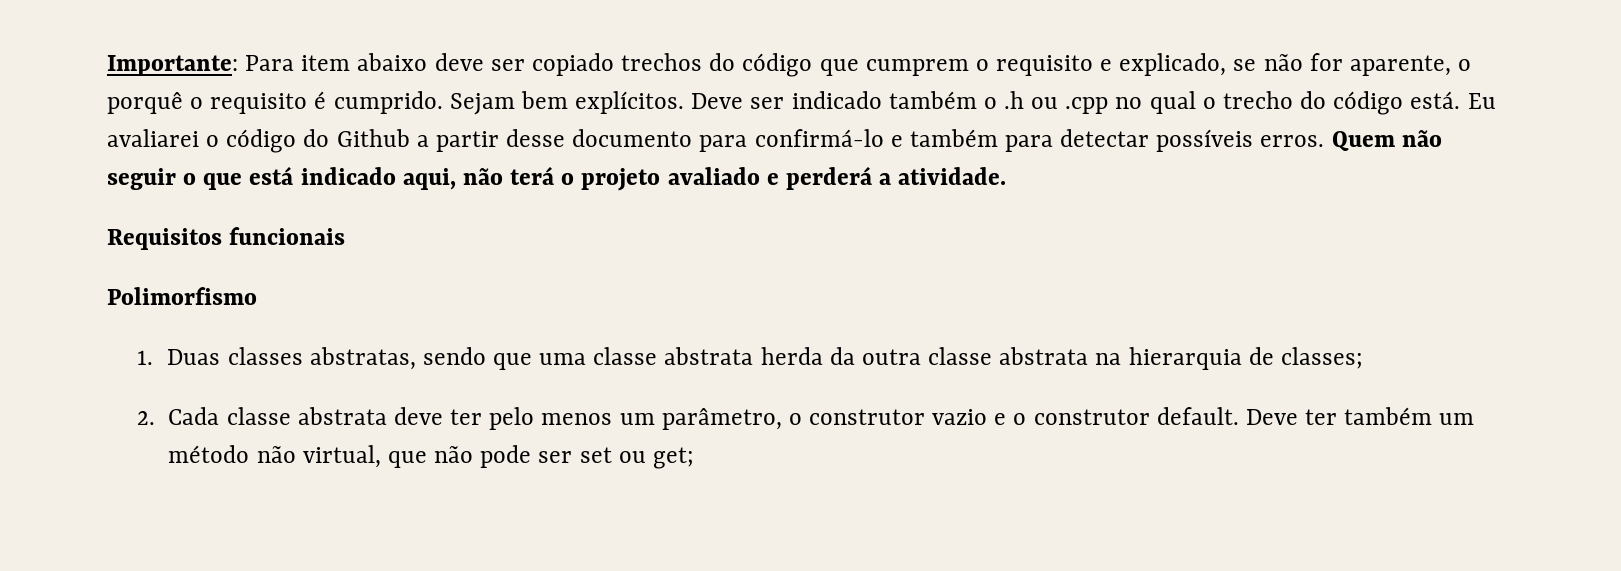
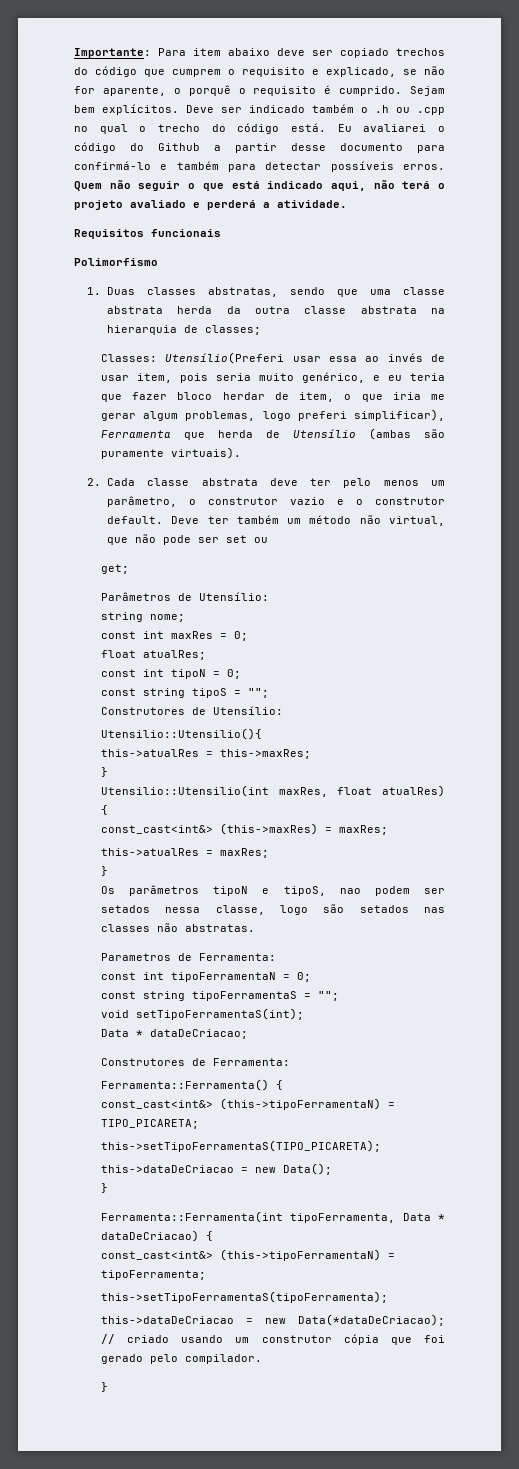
(1363, 358) none -> [100,352,445,364] [100,372,445,383] [100,392,445,402] [100,409,445,421] [100,428,445,440] [100,447,241,459] // Classes: Utensílio(Preferi usar essa ao invés de usar item, pois seria muito genérico, e eu teria que fazer bloco herdar de item, o que iria me gerar algum problemas, logo preferi simplificar), Ferramenta que herda de Utensílio (ambas são puramente virtuais).
(646, 457) none -> (268, 540) //
(694, 458) none -> [100,592,269,601] [100,612,185,622] [100,631,248,641] [100,650,206,660] [100,669,241,679] [100,688,269,698] [100,706,283,715] [100,728,262,740] [100,749,311,759] [100,767,108,777] [100,785,445,797] [100,805,108,815] [100,823,388,835] [100,848,269,858] [100,866,108,876] [100,885,445,896] [100,904,445,915] [100,923,255,932] [100,953,276,961] [100,972,311,982] [100,991,339,1001] [100,1008,304,1020] [100,1029,248,1039] [100,1058,290,1066] [100,1079,283,1091] [100,1098,395,1110] [100,1119,199,1129] [100,1140,381,1152] [100,1163,332,1175] [100,1183,108,1193] [100,1211,445,1223] [100,1230,213,1242] [100,1249,395,1261] [100,1270,206,1280] [100,1291,388,1303] [100,1314,445,1326] [100,1334,445,1345] [100,1354,262,1364] [100,1382,108,1392] // Parâmetros de Utensílio: // string nome; // const int maxRes = 0; // float atualRes; // const int tipoN = 0; // const string tipoS = ""; // Construtores de Utensílio: // Utensilio::Utensilio(){ // this->atualRes = this->maxRes; // } // Utensilio::Utensilio(int maxRes, float atualRes) { // const_cast<int&> (this->maxRes) = maxRes; // this->atualRes = maxRes; // } // Os parâmetros tipoN e tipoS, nao podem ser setados nessa classe, logo são setados nas classes não abstratas. // Parametros de Ferramenta: // const int tipoFerramentaN = 0; // const string tipoFerramentaS = ""; // void setTipoFerramentaS(int); // Data * dataDeCriacao; // Construtores de Ferramenta: // Ferramenta::Ferramenta() { // const_cast<int&> (this->tipoFerramentaN) = TIPO_PICARETA; // this->setTipoFerramentaS(TIPO_PICARETA); // this->dataDeCriacao = new Data(); // } // Ferramenta::Ferramenta(int tipoFerramenta, Data * dataDeCriacao) { // const_cast<int&> (this->tipoFerramentaN) = tipoFerramenta; // this->setTipoFerramentaS(tipoFerramenta); // this->dataDeCriacao = new Data(*dataDeCriacao); // criado usando um construtor cópia que foi gerado pelo compilador. // }

